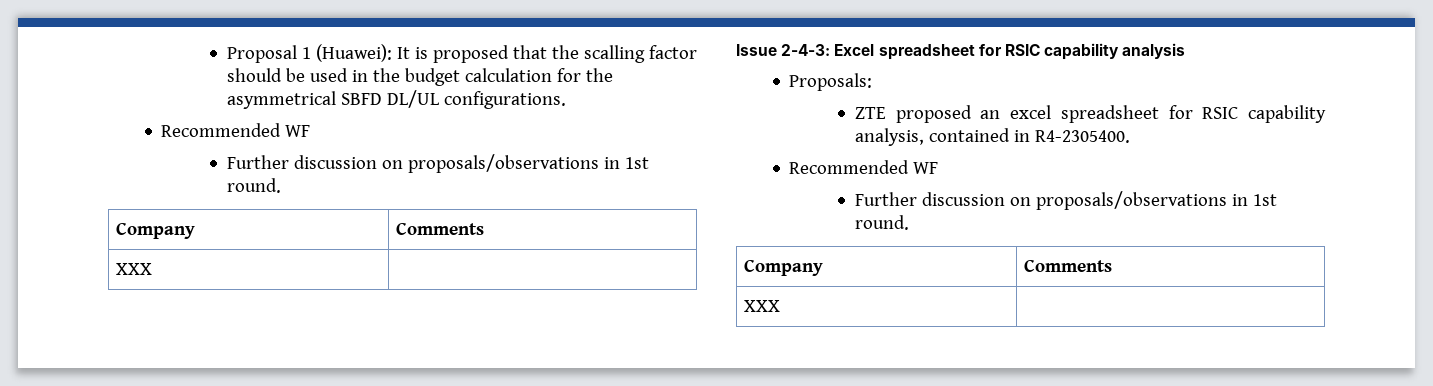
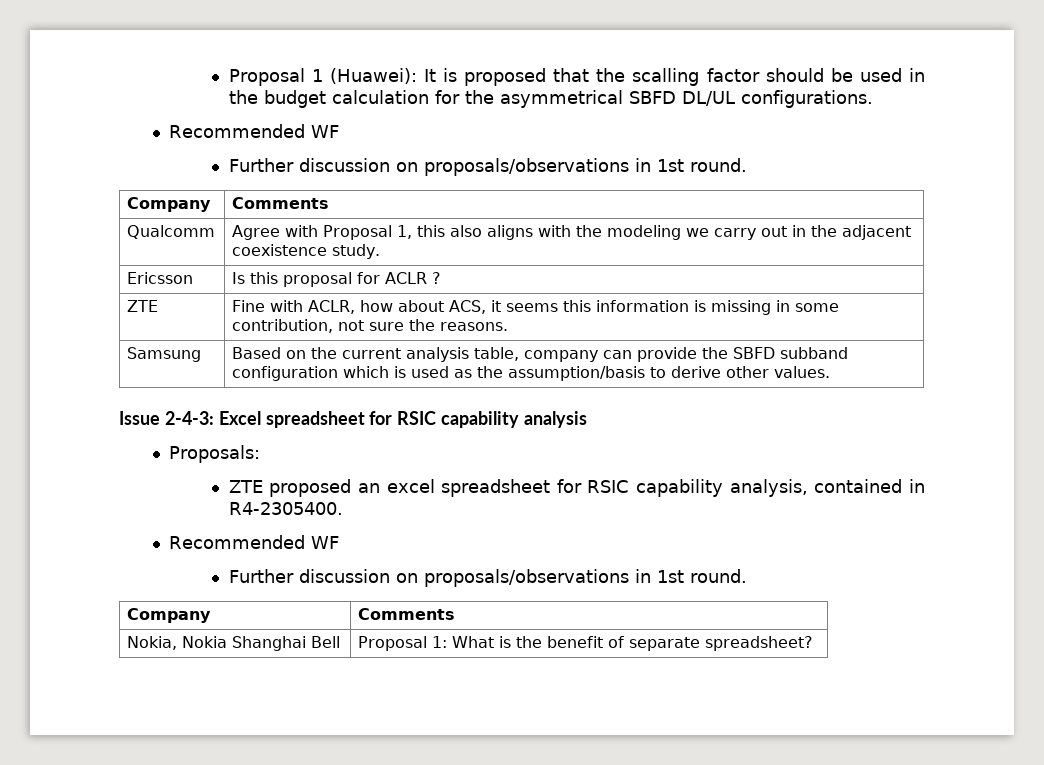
[116,263,153,275] XXX | -> [127,225,216,239] [232,225,912,240] [232,244,381,259] [127,272,194,284] [232,272,442,287] [127,300,159,312] [232,300,840,315] [232,319,509,333] [127,347,202,362] [232,347,849,362] [232,366,831,381] Qualcomm | Agree with Proposal 1, this also aligns with the modeling we carry out in the adjacent coexistence study. // Ericsson | Is this proposal for ACLR ? // ZTE | Fine with ACLR, how about ACS, it seems this information is missing in some contribution, not sure the reasons. // Samsung | Based on the current analysis table, company can provide the SBFD subband configuration which is used as the assumption/basis to derive other values.
[744,300,781,312] XXX | -> [127,636,341,651] [358,636,814,651] Nokia, Nokia Shanghai Bell | Proposal 1: What is the benefit of separate spreadsheet?

